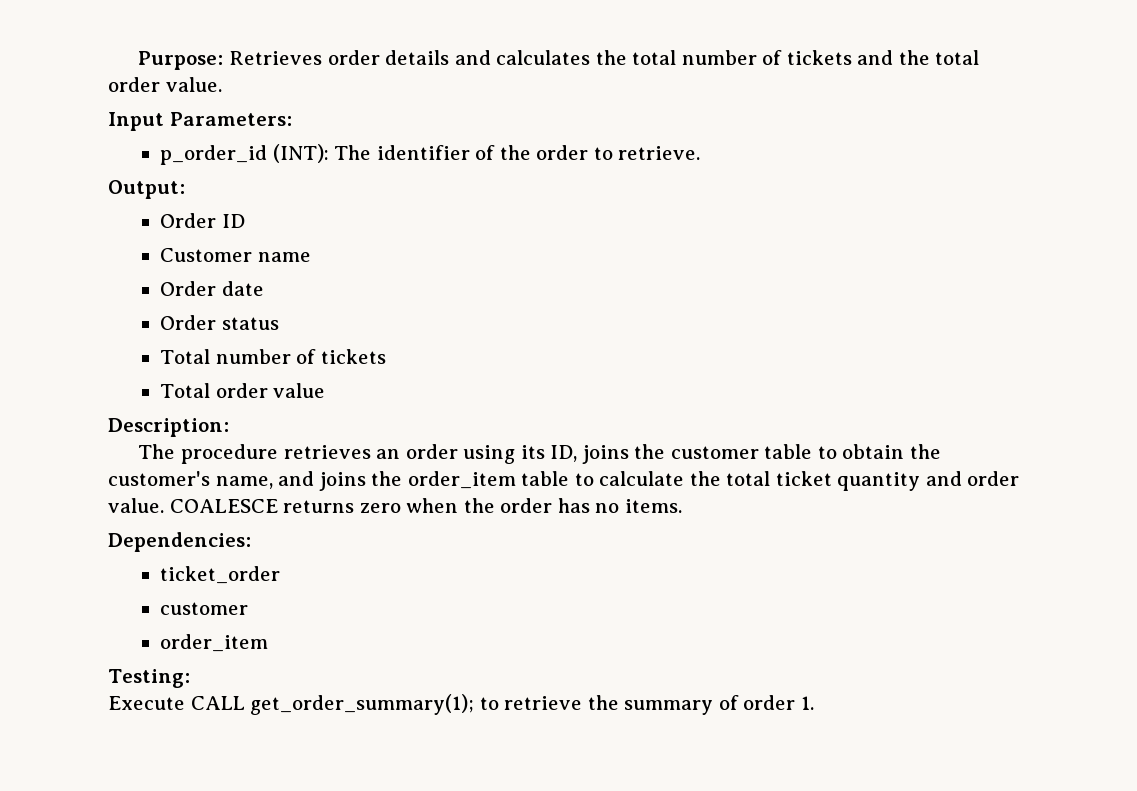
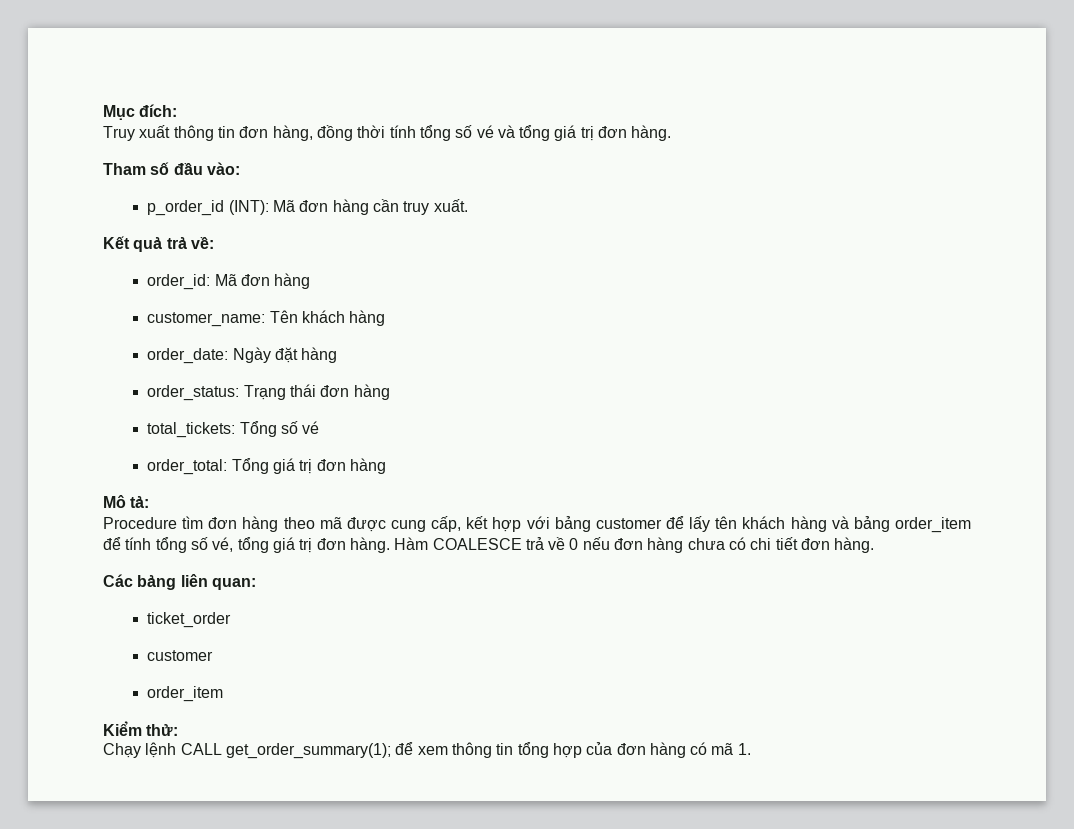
[138,50,980,70] [108,77,222,92] [108,112,292,131] [160,144,701,165] [108,180,185,199] [160,213,245,228] [160,248,311,262] [160,281,264,296] [160,315,279,330] [160,349,386,364] [160,383,326,398] [108,418,229,437] [138,444,941,464] [108,471,1020,491] [108,498,682,513] [108,532,251,552] [160,566,281,584] [160,602,249,615] [160,634,269,652] [108,669,190,688] [108,694,796,715] Purpose: Retrieves order details and calculates the total number of tickets and the total order value. // Input Parameters: // p_order_id (INT): The identifier of the order to retrieve. // Output: // Order ID // Customer name // Order date // Order status // Total number of tickets // Total order value // Description: // The procedure retrieves an order using its ID, joins the customer table to obtain the customer's name, and joins the order_item table to calculate the total ticket quantity and order value. COALESCE returns zero when the order has no items. // Dependencies: // ticket_order // customer // order_item // Testing: // Execute CALL get_order_summary(1); to retrieve the summary of order -> [103,104,178,120] [103,125,672,141] [103,162,240,175] [147,199,468,216] [103,236,214,252] [147,273,311,290] [147,310,386,327] [147,347,338,364] [147,384,390,401] [147,421,320,438] [147,458,387,475] [103,495,150,508] [103,516,971,533] [103,537,875,553] [103,574,256,590] [147,612,232,628] [147,650,214,661] [147,686,224,702] [103,721,179,736] [103,742,734,759] Mục đích: // Truy xuất thông tin đơn hàng, đồng thời tính tổng số vé và tổng giá trị đơn hàng. // Tham số đầu vào: // p_order_id (INT): Mã đơn hàng cần truy xuất. // Kết quả trả về: // order_id: Mã đơn hàng // customer_name: Tên khách hàng // order_date: Ngày đặt hàng // order_status: Trạng thái đơn hàng // total_tickets: Tổng số vé // order_total: Tổng giá trị đơn hàng // Mô tả: // Procedure tìm đơn hàng theo mã được cung cấp, kết hợp với bảng customer để lấy tên khách hàng và bảng order_item để tính tổng số vé, tổng giá trị đơn hàng. Hàm COALESCE trả về 0 nếu đơn hàng chưa có chi tiết đơn hàng. // Các bảng liên quan: // ticket_order // customer // order_item // Kiểm thử: // Chạy lệnh CALL get_order_summary(1); để xem thông tin tổng hợp của đơn hàng có mã

